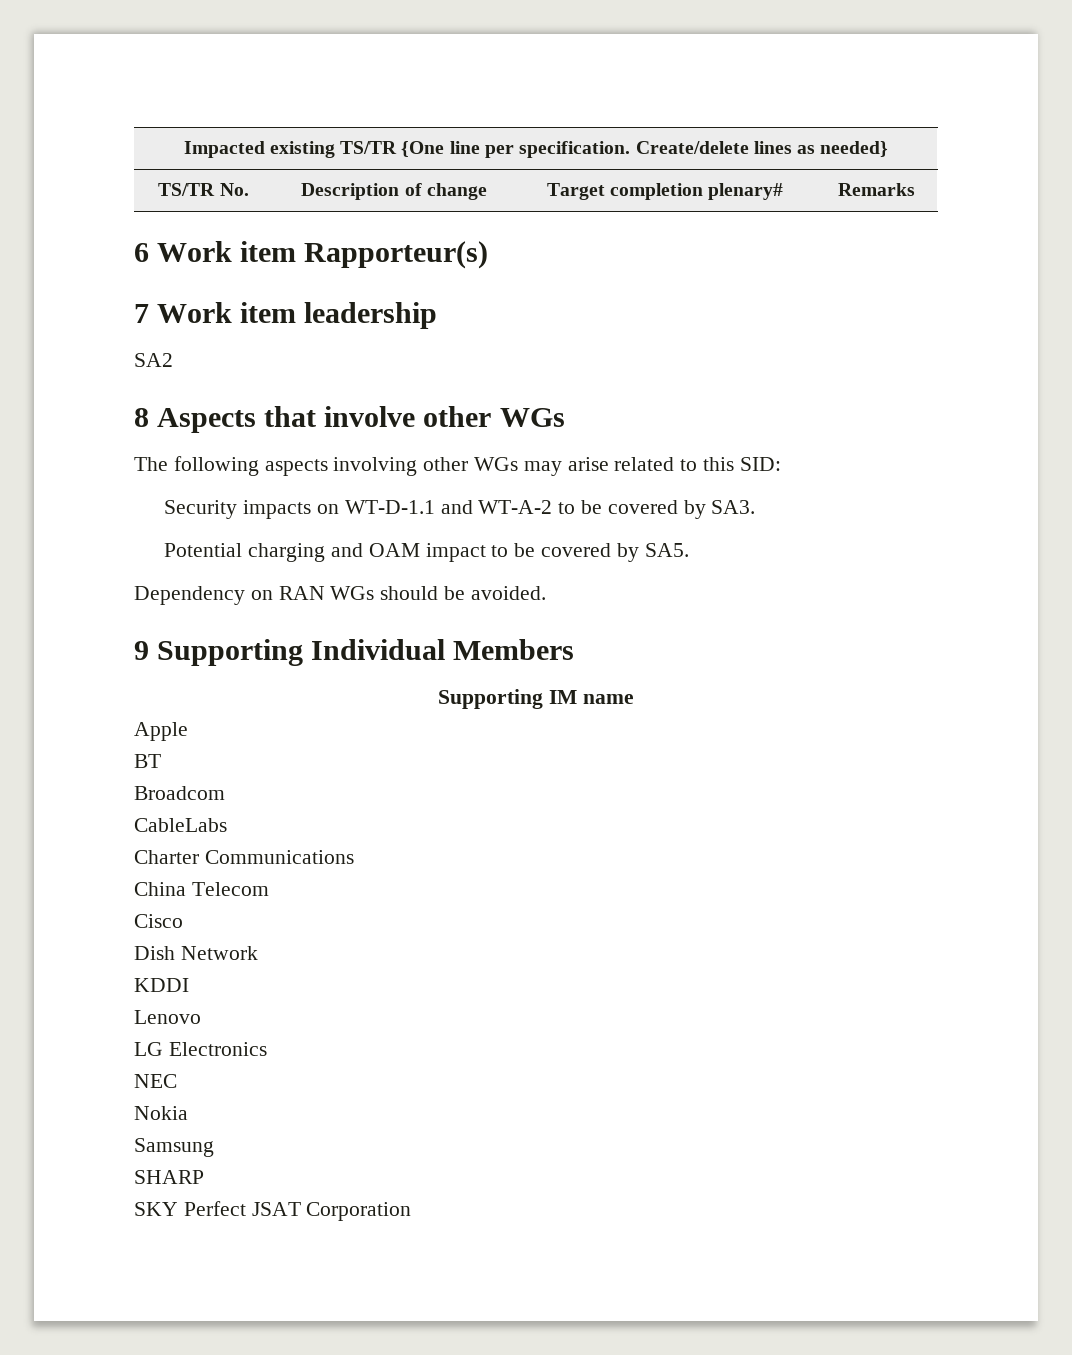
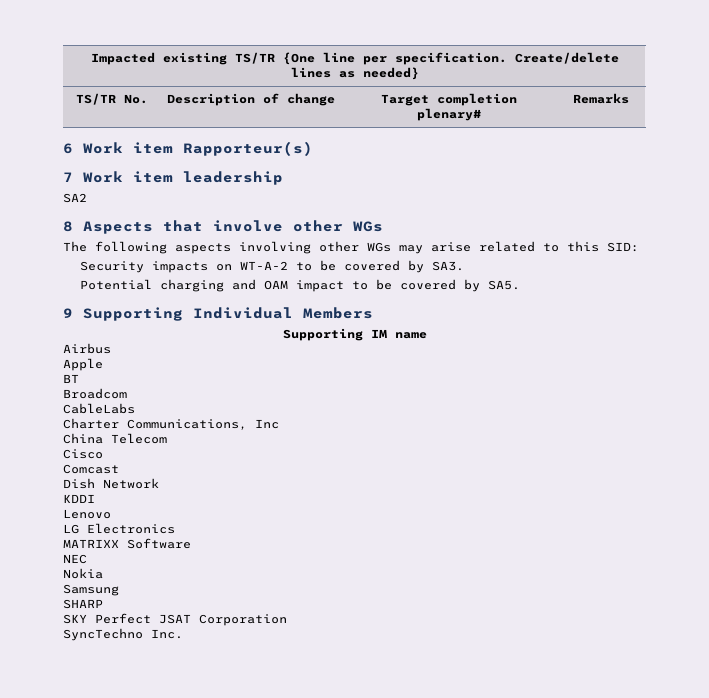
[344,500,473,514] WT-D-1.1 and -> (232, 267) none
[134,586,546,605] // Dependency on RAN WGs should be avoided. -> (520, 285) none
(634, 699) none -> [63,343,111,354] // Airbus
[204,850,354,864] Communications -> [127,419,279,430] Communications, Inc
(183, 921) none -> [63,464,119,474] // Comcast
(267, 1049) none -> [63,538,191,549] // MATRIXX Software
(412, 1211) none -> [63,628,183,641] // SyncTechno Inc.

